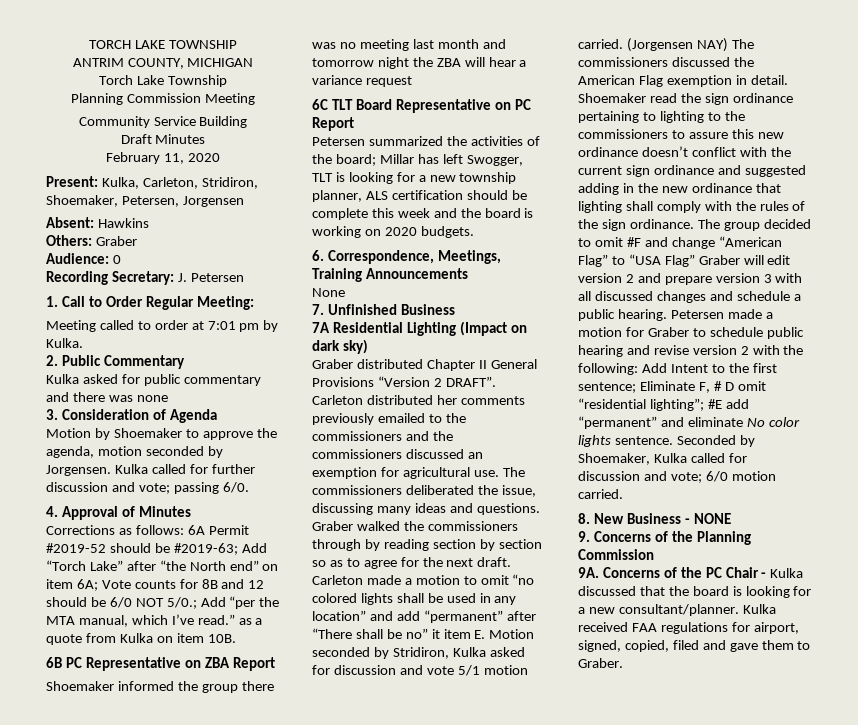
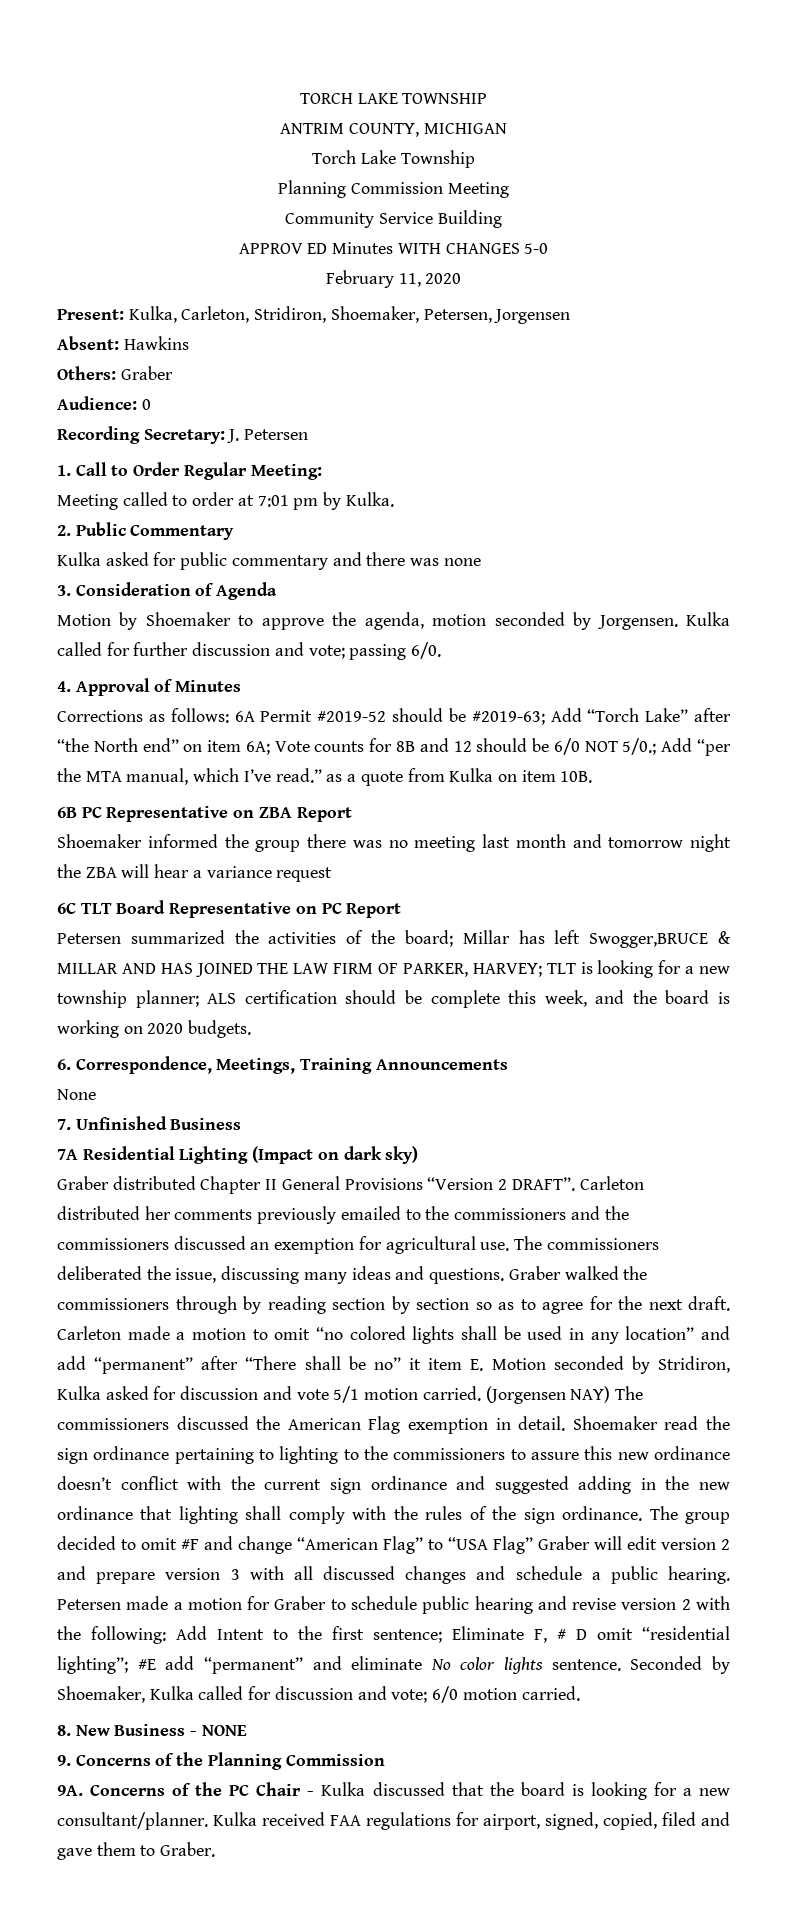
[120,134,206,144] Draft Minutes -> [238,242,549,254] APPROV ED Minutes WITH CHANGES 5-0
[466,155,523,166] Swogger, -> [589,931,731,948] [57,963,542,977] Swogger,BRUCE & MILLAR AND HAS JOINED THE LAW FIRM OF PARKER, HARVEY;
[312,190,362,202] planner, -> [135,990,199,1008] planner;
[397,208,430,218] week -> [544,990,587,1007] week,

